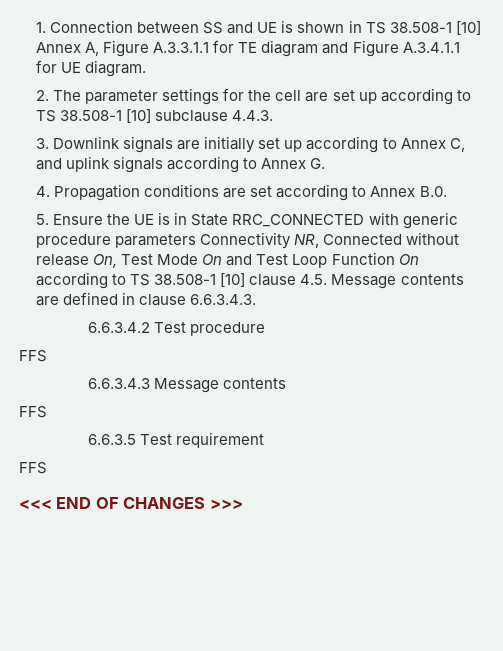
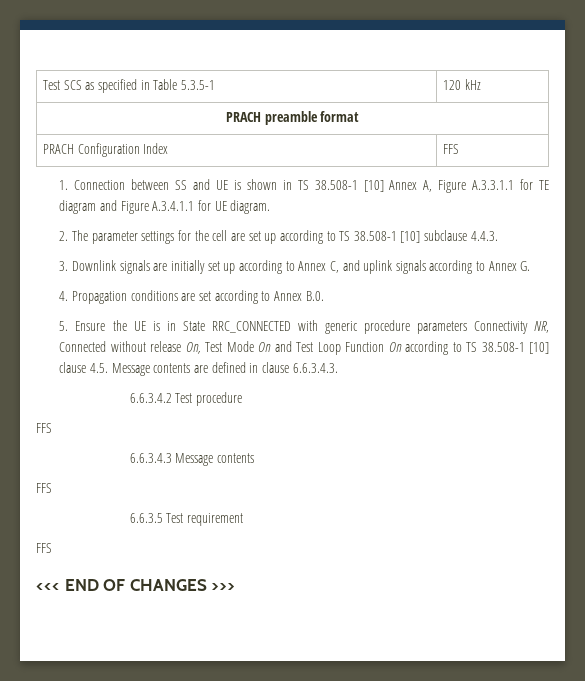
(36, 27) none -> [42,79,215,93] [442,79,481,90] [225,111,360,125] [42,143,169,157] [442,144,459,154] Test SCS as specified in Table 5.3.5-1 | 120 kHz // PRACH preamble format // PRACH Configuration Index | FFS //

